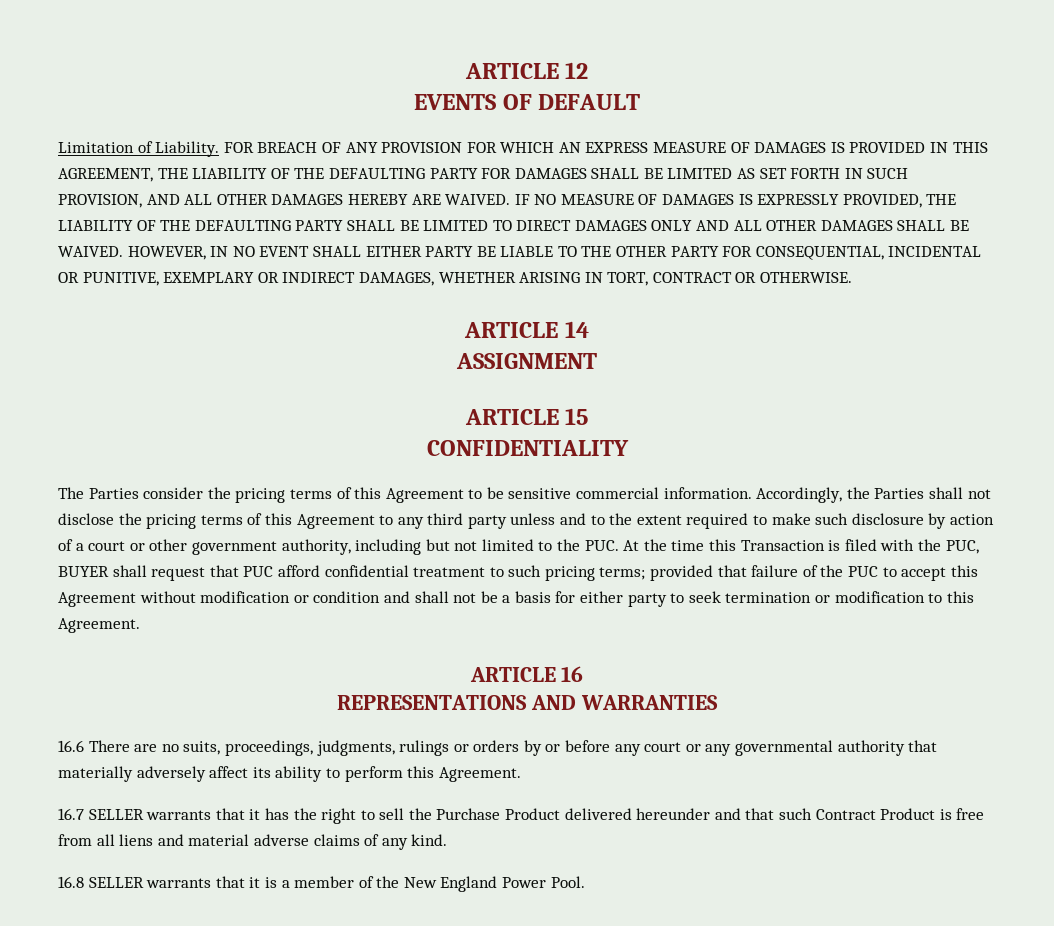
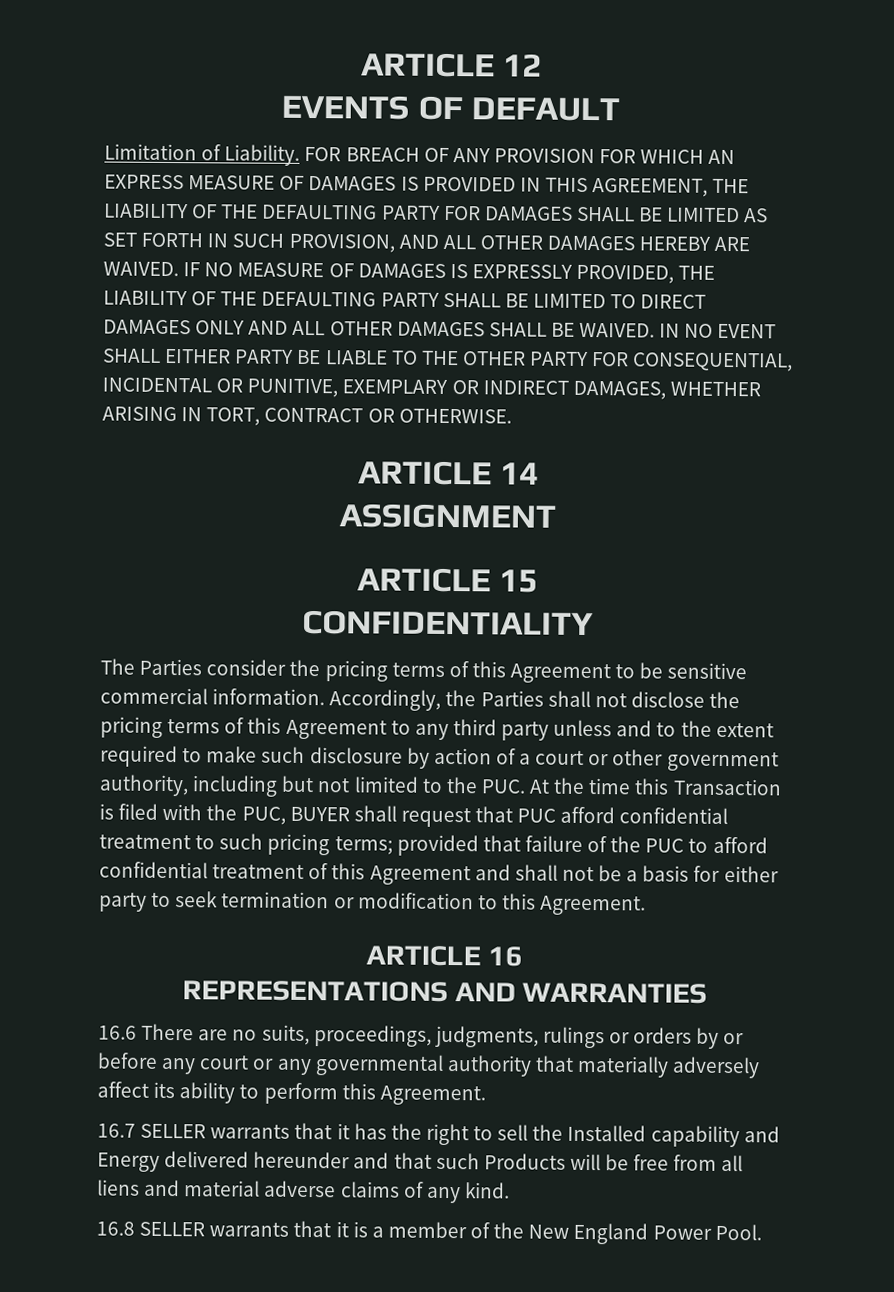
[127,246,206,260] HOWEVER, -> (656, 330) none
[901,565,978,581] [58,591,381,607] accept this Agreement without modification or condition -> [712,836,768,854] [99,861,471,886] afford confidential treatment of this Agreement
[436,808,561,820] Purchase Product -> [567,1124,780,1148] [97,1152,160,1172] Installed capability and Energy
[815,808,952,820] Contract Product is -> [483,1153,630,1171] Products will be

